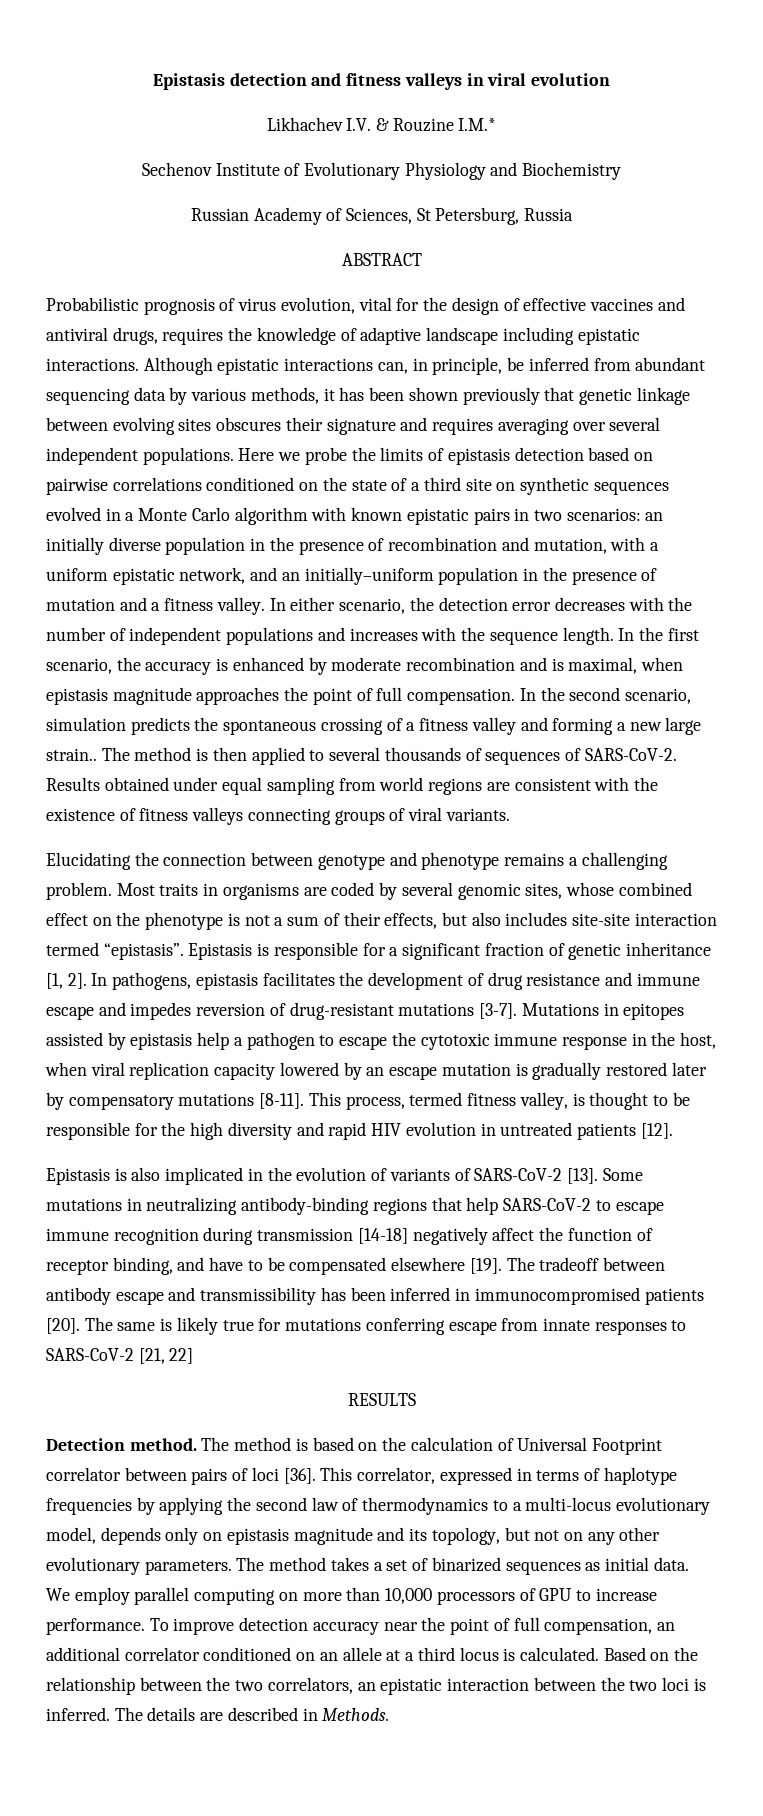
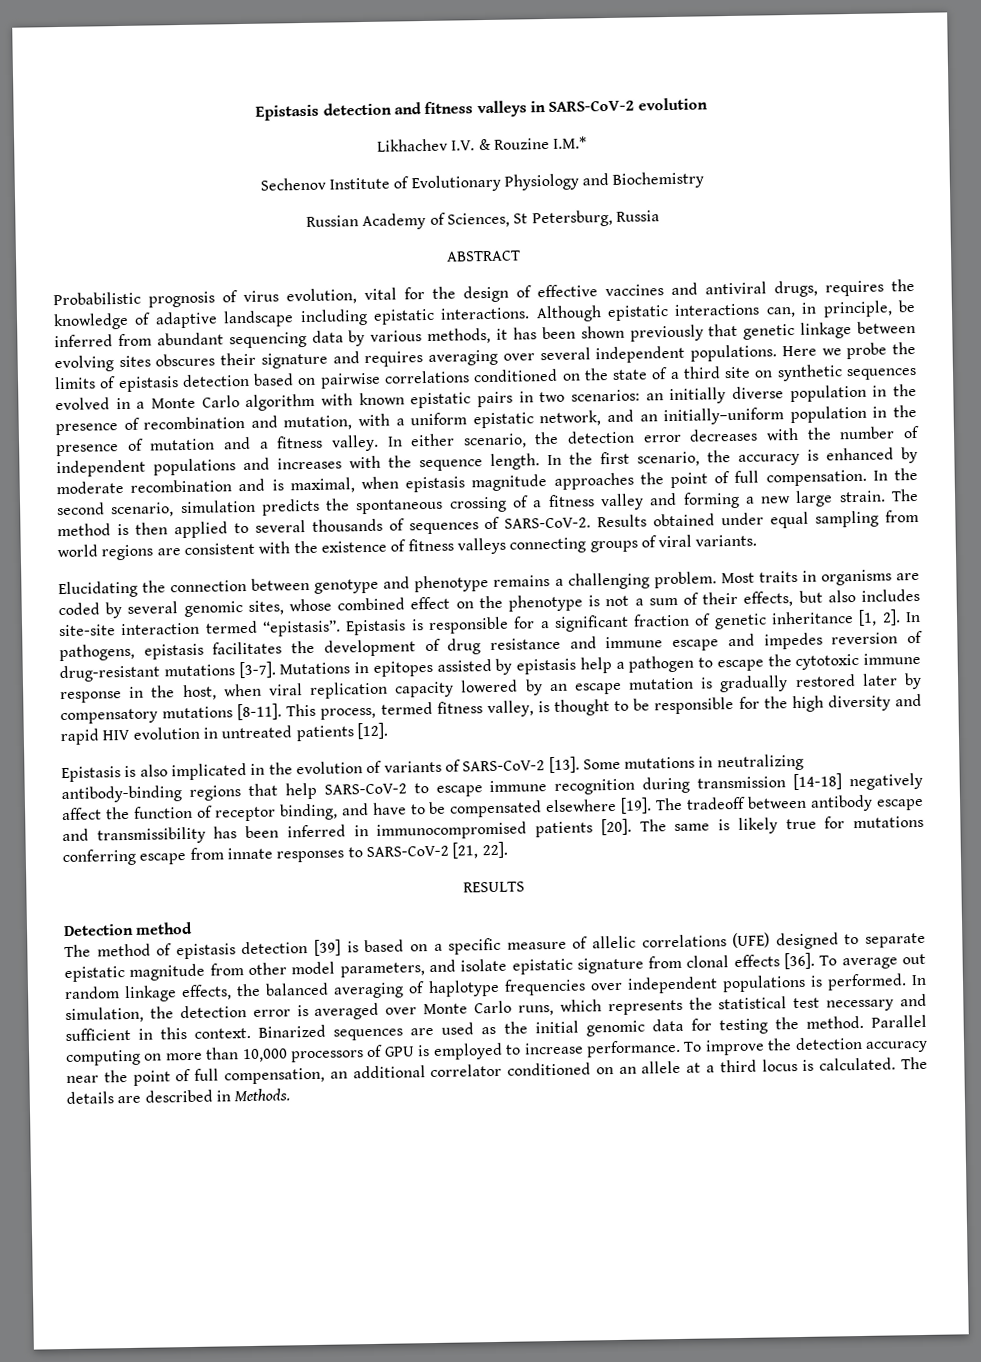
[487,73,527,86] viral -> [548,99,635,112] SARS-CoV-2
[46,748,97,761] strain.. -> [838,490,886,503] strain.
[169,1348,194,1364] 22] -> [481,841,508,859] 22].
[129,1437,662,1455] [46,1467,677,1485] [46,1497,710,1515] [46,1527,661,1545] [46,1557,689,1575] [46,1587,190,1605] method. The method is based on the calculation of Universal Footprint correlator between pairs of loci [36]. This correlator, expressed in terms of haplotype frequencies by applying the second law of thermodynamics to a multi-locus evolutionary model, depends only on epistasis magnitude and its topology, but not on any other evolutionary parameters. The method takes a set of binarized sequences as initial data. We employ parallel -> [135,921,194,935] [64,932,926,960] [64,952,926,983] [64,973,927,1003] [65,993,927,1024] [65,1014,927,1042] method // The method of epistasis detection [39] is based on a specific measure of allelic correlations (UFE) designed to separate epistatic magnitude from other model parameters, and isolate epistatic signature from clonal effects [36]. To average out random linkage effects, the balanced averaging of haplotype frequencies over independent populations is performed. In simulation, the detection error is averaged over Monte Carlo runs, which represents the statistical test necessary and sufficient in this context. Binarized sequences are used as the initial genomic data for testing the method. Parallel
(573, 1594) none -> [417,1042,503,1060] is employed
(235, 1626) none -> [767,1038,793,1051] the
[603,1647,699,1661] [46,1677,706,1695] [46,1707,110,1721] Based on the relationship between the two correlators, an epistatic interaction between the two loci is inferred. -> (897, 1064) none

